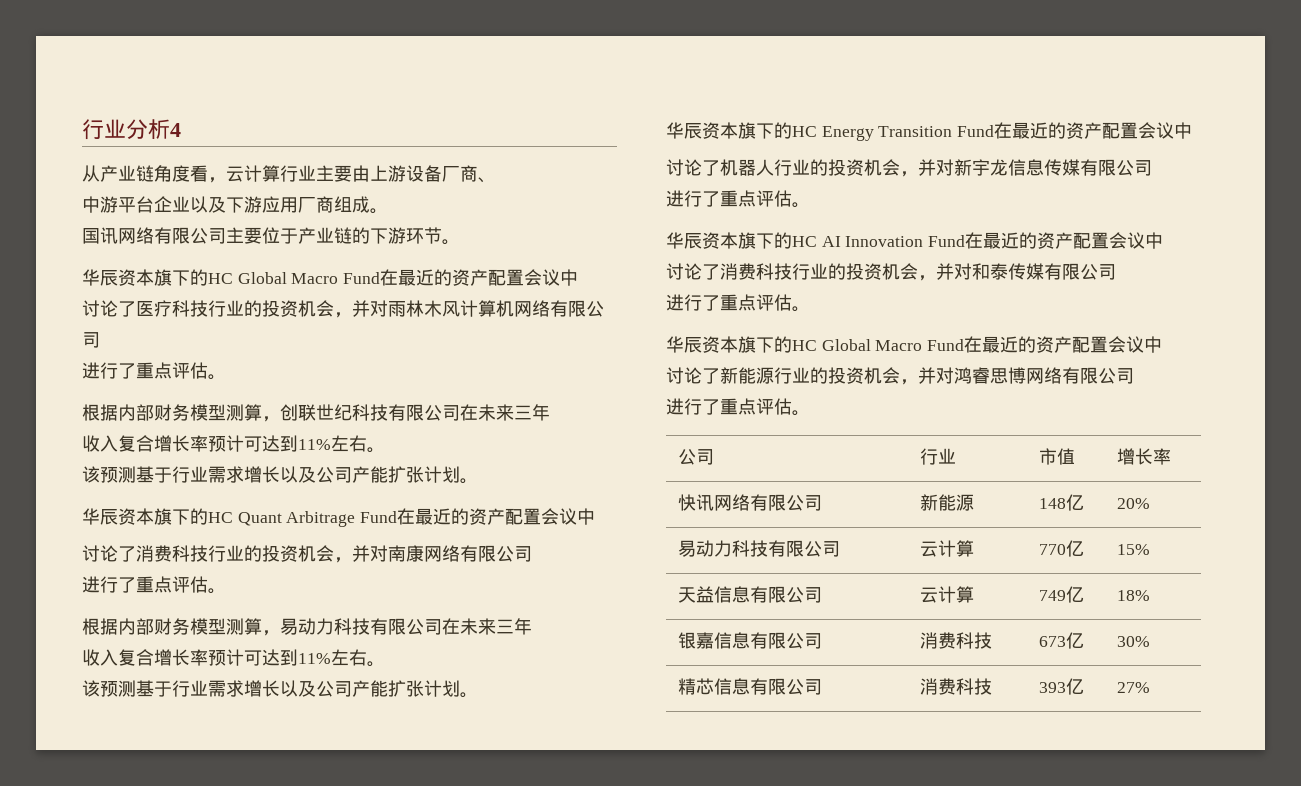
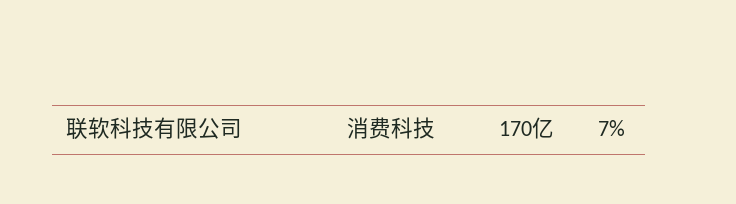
[82,119,181,140] [82,165,496,183] [82,196,388,214] [82,227,460,245] [82,269,579,286] [82,300,604,318] [82,332,100,348] [82,362,226,380] [82,404,550,422] [82,435,385,453] [82,466,478,484] [82,508,596,527] [82,545,532,563] [82,576,226,594] [82,618,532,636] [82,649,385,667] [82,680,478,698] [666,122,1193,141] [666,159,1152,177] [666,190,810,208] [666,232,1164,249] [666,263,1116,281] [666,294,810,312] [666,336,1163,353] [666,367,1134,385] [666,398,810,416] [678,449,715,465] [920,448,957,465] [1039,448,1076,465] [1117,448,1172,465] [678,494,823,511] [920,494,975,511] [1039,494,1085,511] [1117,498,1151,509] [678,540,841,557] [920,540,975,557] [1039,540,1085,557] [1117,544,1151,555] [678,586,823,603] [920,586,975,603] [1039,586,1085,603] [1117,590,1151,601] [678,632,823,649] [920,632,993,649] [1039,632,1085,649] [1117,636,1151,647] [678,678,823,695] [920,678,993,695] [1039,678,1085,695] [1117,682,1151,693] 行业分析4 // 从产业链角度看，云计算行业主要由上游设备厂商、 // 中游平台企业以及下游应用厂商组成。 // 国讯网络有限公司主要位于产业链的下游环节。 // 华辰资本旗下的HC Global Macro Fund在最近的资产配置会议中 // 讨论了医疗科技行业的投资机会，并对雨林木风计算机网络有限公司 // 进行了重点评估。 // 根据内部财务模型测算，创联世纪科技有限公司在未来三年 // 收入复合增长率预计可达到11%左右。 // 该预测基于行业需求增长以及公司产能扩张计划。 // 华辰资本旗下的HC Quant Arbitrage Fund在最近的资产配置会议中 // 讨论了消费科技行业的投资机会，并对南康网络有限公司 // 进行了重点评估。 // 根据内部财务模型测算，易动力科技有限公司在未来三年 // 收入复合增长率预计可达到11%左右。 // 该预测基于行业需求增长以及公司产能扩张计划。 // 华辰资本旗下的HC Energy Transition Fund在最近的资产配置会议中 // 讨论了机器人行业的投资机会，并对新宇龙信息传媒有限公司 // 进行了重点评估。 // 华辰资本旗下的HC AI Innovation Fund在最近的资产配置会议中 // 讨论了消费科技行业的投资机会，并对和泰传媒有限公司 // 进行了重点评估。 // 华辰资本旗下的HC Global Macro Fund在最近的资产配置会议中 // 讨论了新能源行业的投资机会，并对鸿睿思博网络有限公司 // 进行了重点评估。 // 公司 | 行业 | 市值 | 增长率 // 快讯网络有限公司 | 新能源 | 148亿 | 20% // 易动力科技有限公司 | 云计算 | 770亿 | 15% // 天益信息有限公司 | 云计算 | 749亿 | 18% // 银嘉信息有限公司 | 消费科技 | 673亿 | 30% // 精芯信息有限公司 | 消费科技 | 393亿 | 27% -> [65,117,242,140] [346,117,435,139] [498,117,554,139] [597,120,625,136] 联软科技有限公司 | 消费科技 | 170亿 | 7%

